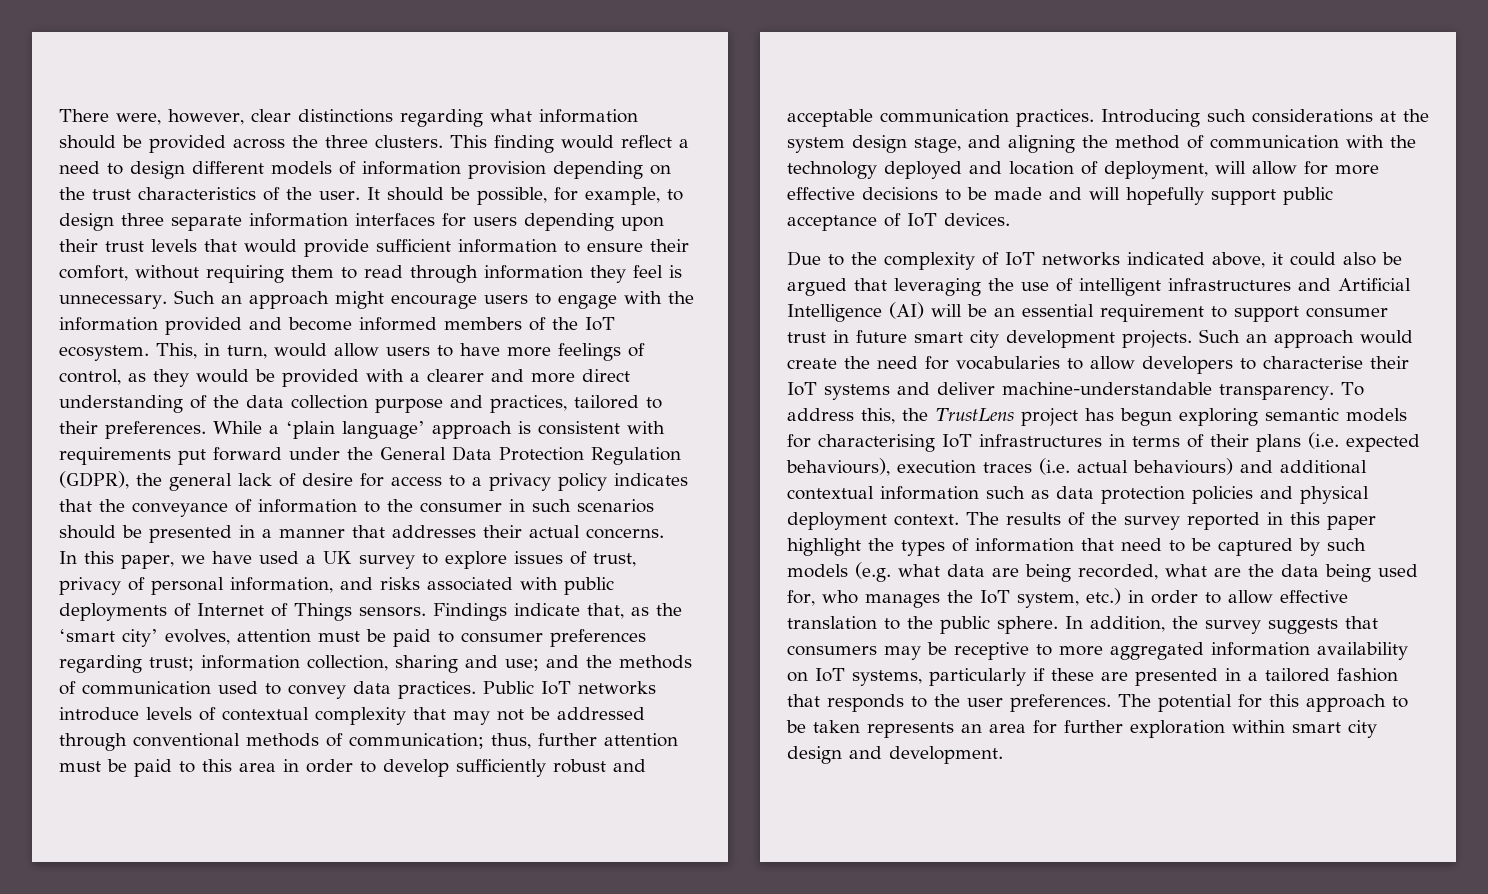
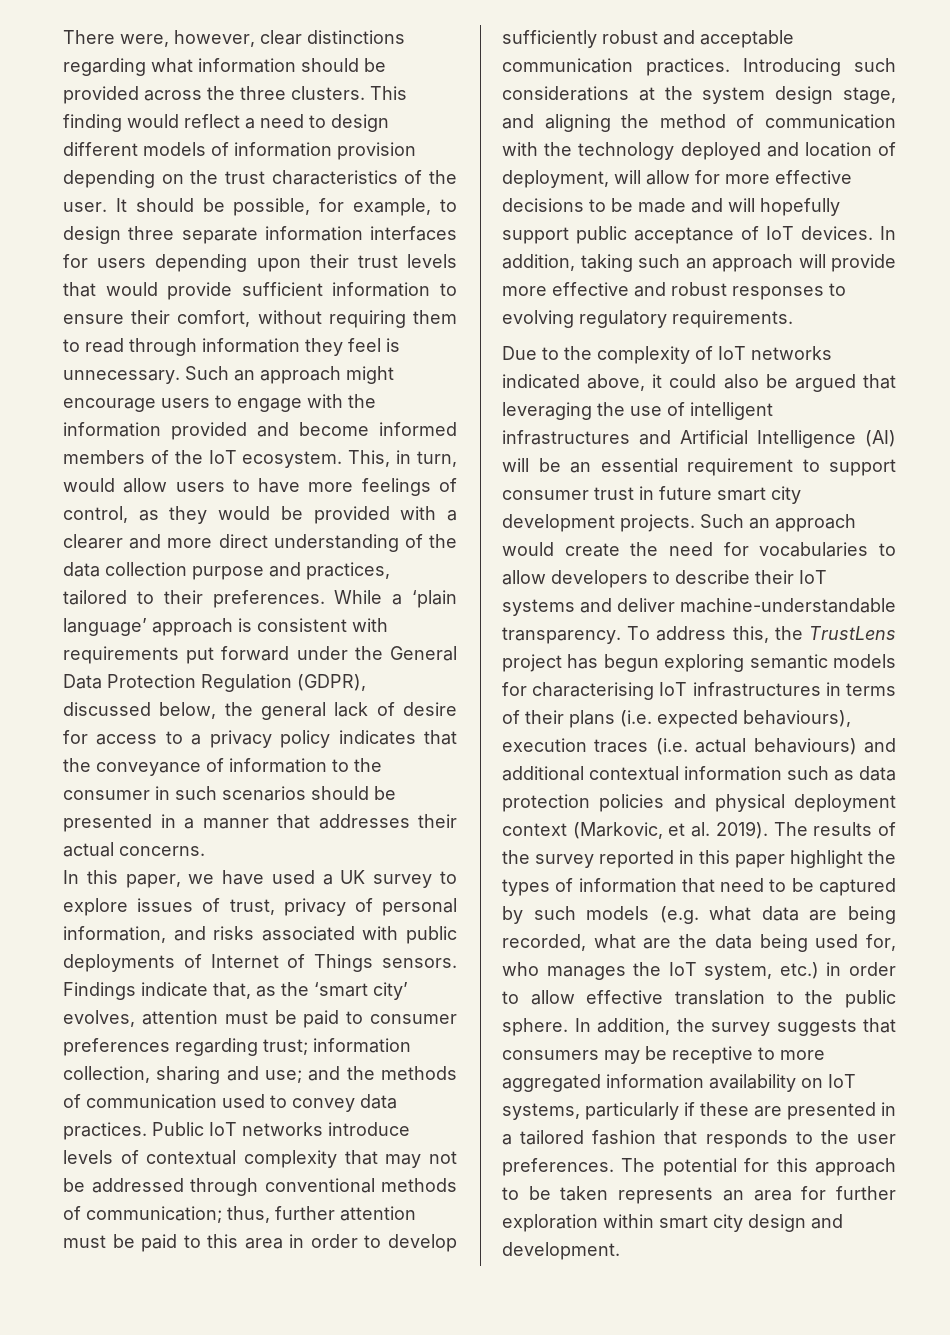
(129, 480) none -> [63,702,217,719] discussed below,
(1010, 219) none -> [880,226,896,240] [502,254,896,272] [502,282,846,300] [502,310,793,328] In addition, taking such an approach will provide more effective and robust responses to evolving regulatory requirements.
[1263,356,1363,369] characterise -> [675,570,750,584] describe
[894,514,959,526] context. -> [502,821,768,839] context (Markovic, et al. 2019).

